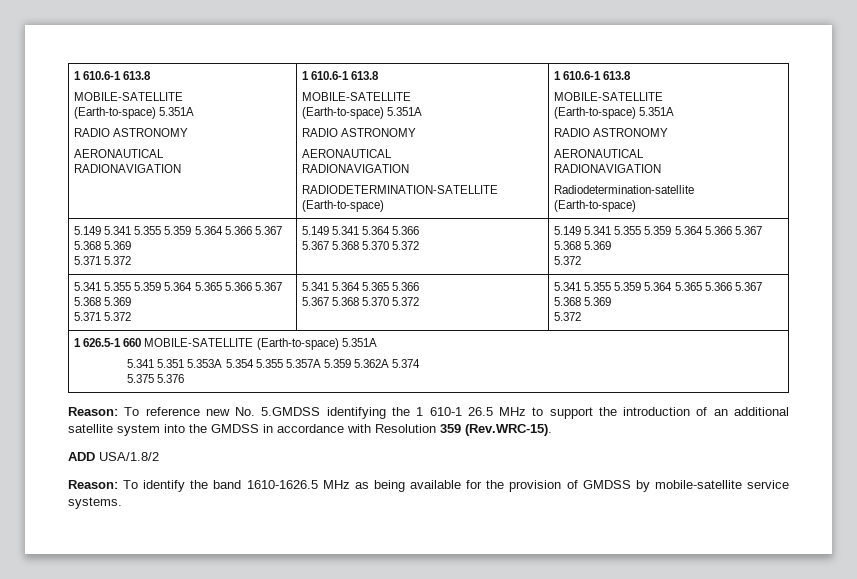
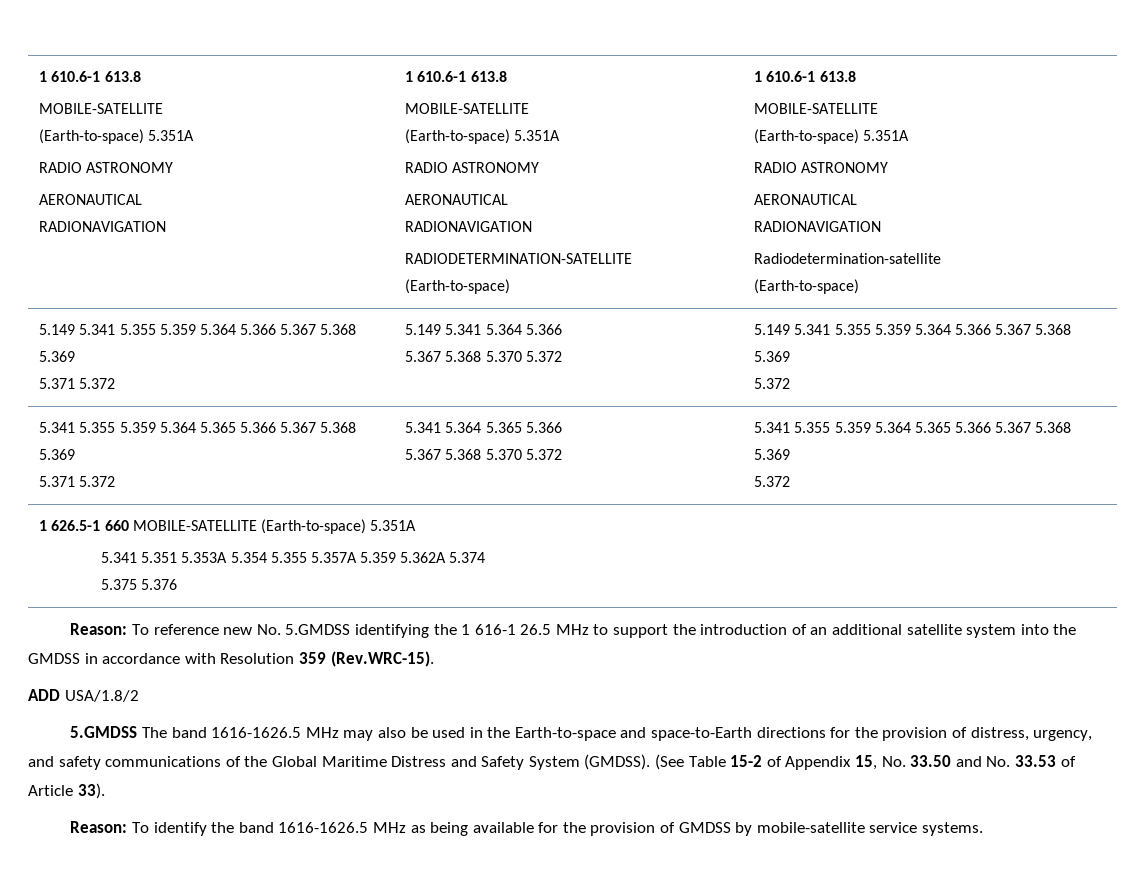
[429,407,462,416] 610-1 -> [474,624,516,635] 616-1
(159, 456) none -> [70,726,1093,741] [28,754,1076,770] [28,783,105,799] // 5.GMDSS The band 1616-1626.5 MHz may also be used in the Earth-to-space and space-to-Earth directions for the provision of distress, urgency, and safety communications of the Global Maritime Distress and Safety System (GMDSS). (See Table 15-2 of Appendix 15, No. 33.50 and No. 33.53 of Article 33).
[246,480,318,489] 1610-1626.5 -> [278,822,369,833] 1616-1626.5

